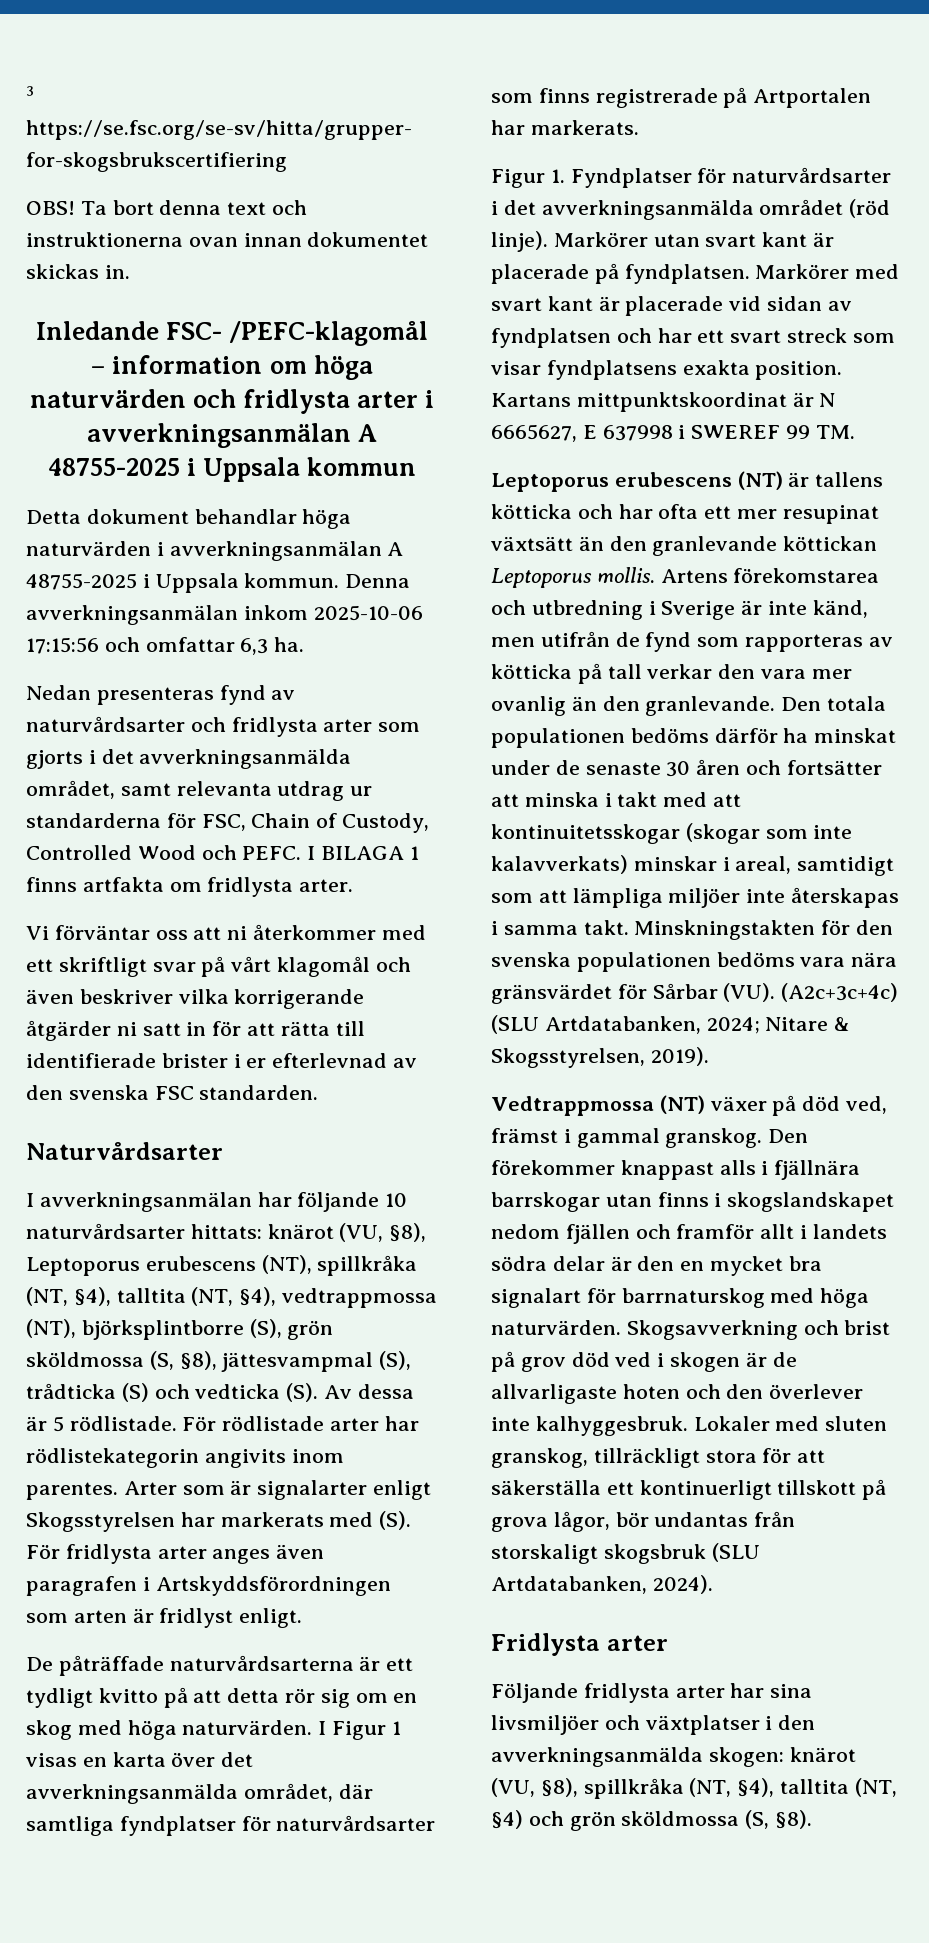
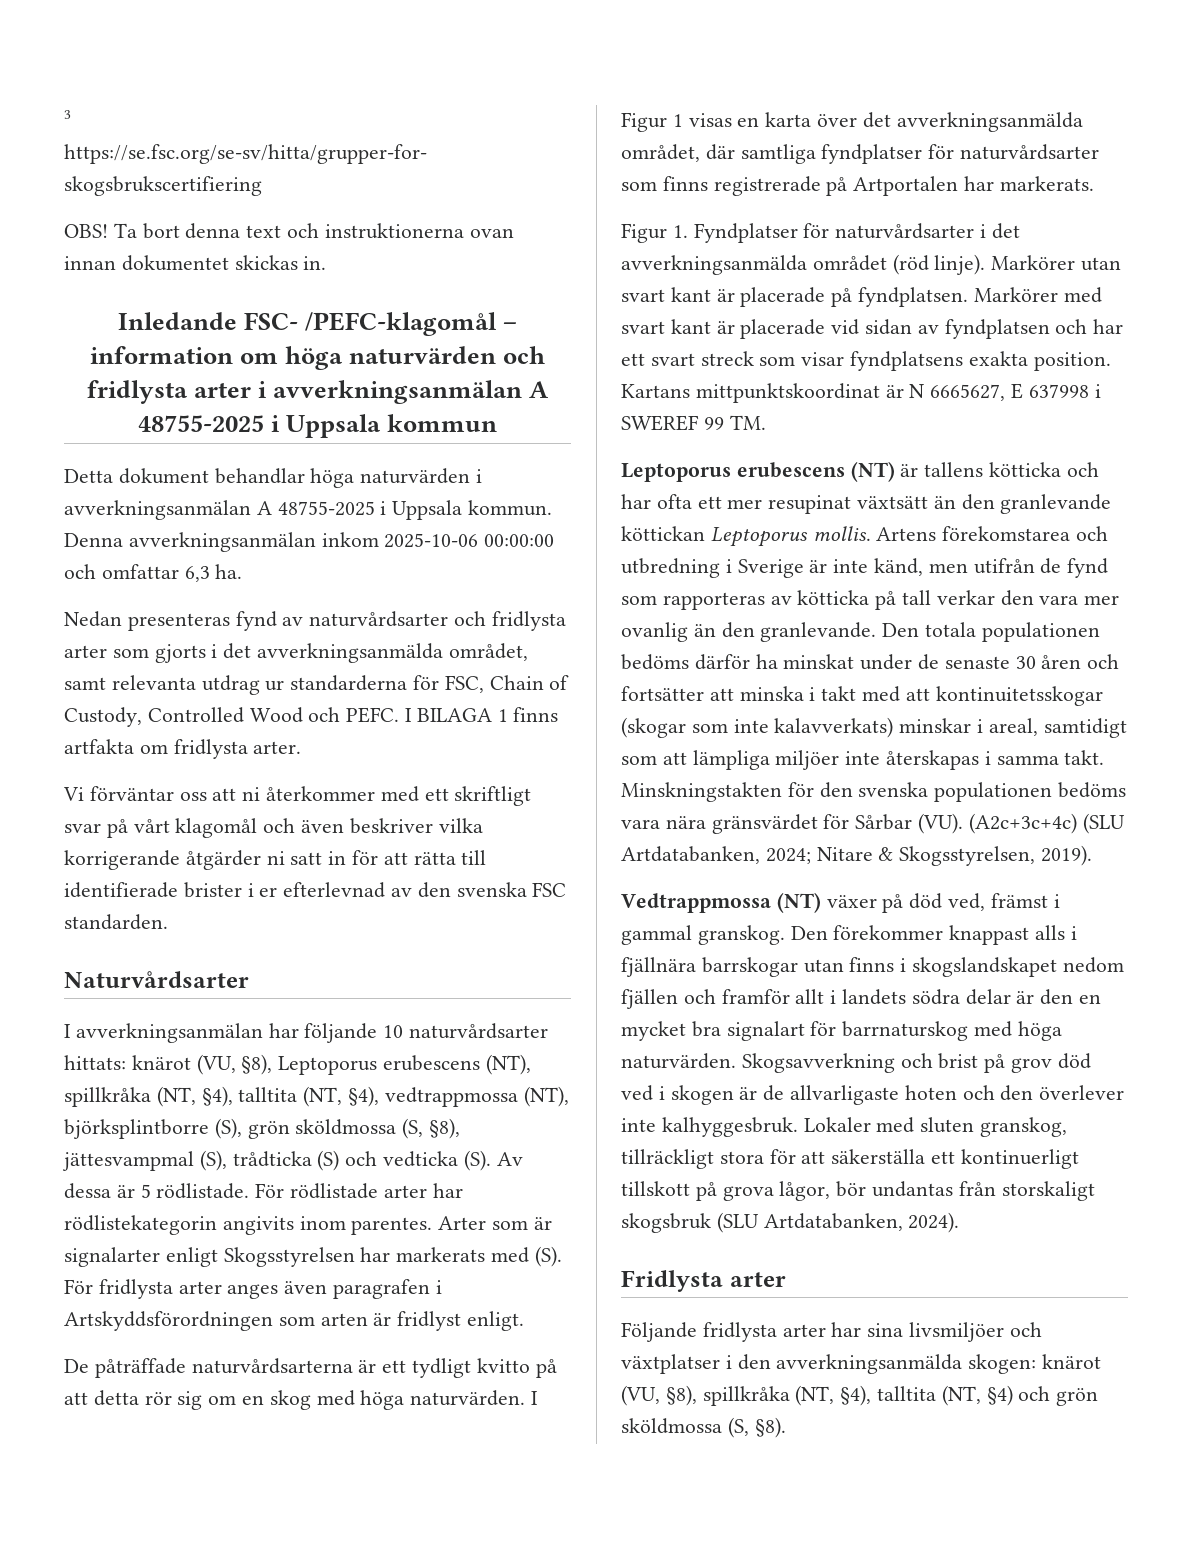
[26,637,99,654] 17:15:56 -> [484,534,555,547] 00:00:00

